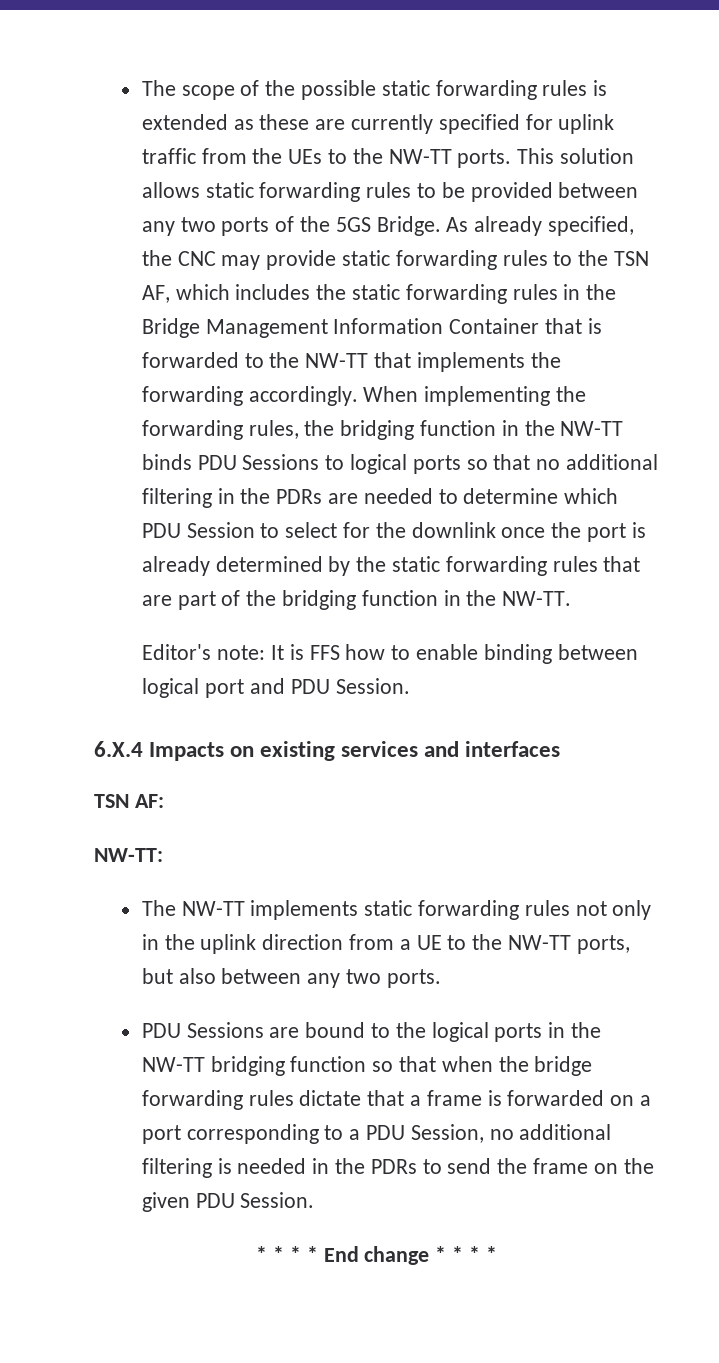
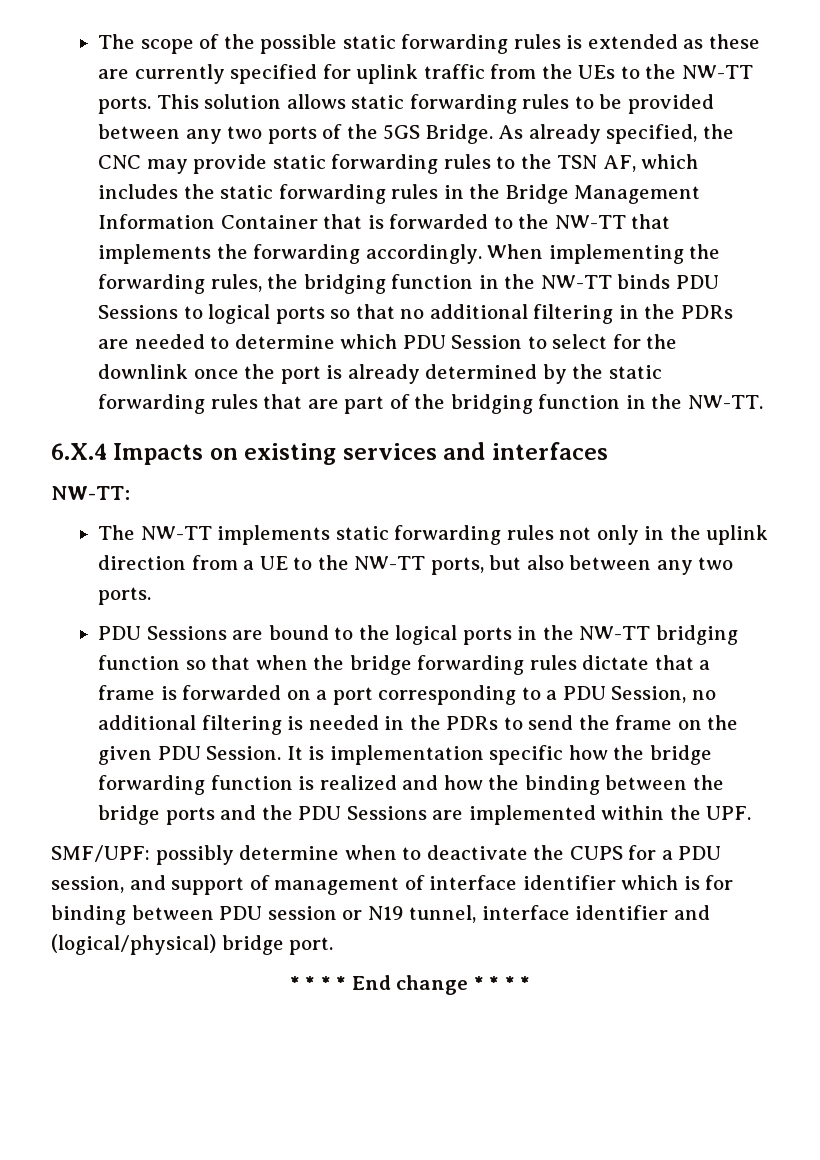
[142,644,638,664] [142,678,410,698] // Editor's note: It is FFS how to enable binding between logical port and PDU Session. -> (763, 402) none
[94,794,164,808] // TSN AF: -> (608, 451) none
(315, 1200) none -> [286,745,712,765] [98,775,724,795] [98,805,752,825] [51,845,722,865] [51,875,734,895] [51,905,710,925] [51,934,334,955] It is implementation specific how the bridge forwarding function is realized and how the binding between the bridge ports and the PDU Sessions are implemented within the UPF. // SMF/UPF: possibly determine when to deactivate the CUPS for a PDU session, and support of management of interface identifier which is for binding between PDU session or N19 tunnel, interface identifier and (logical/physical) bridge port.

